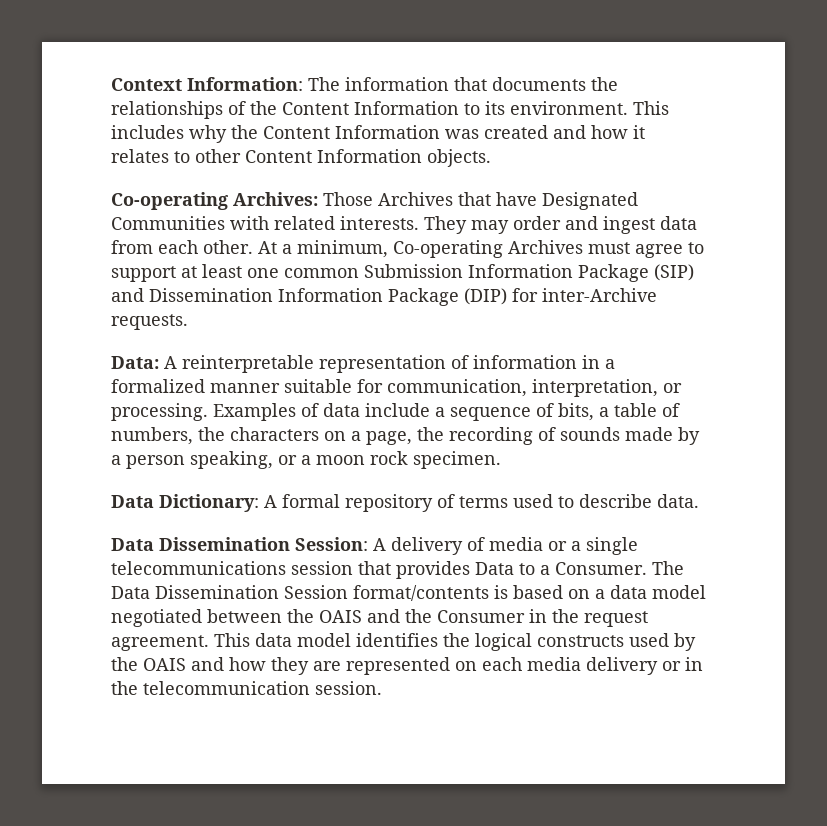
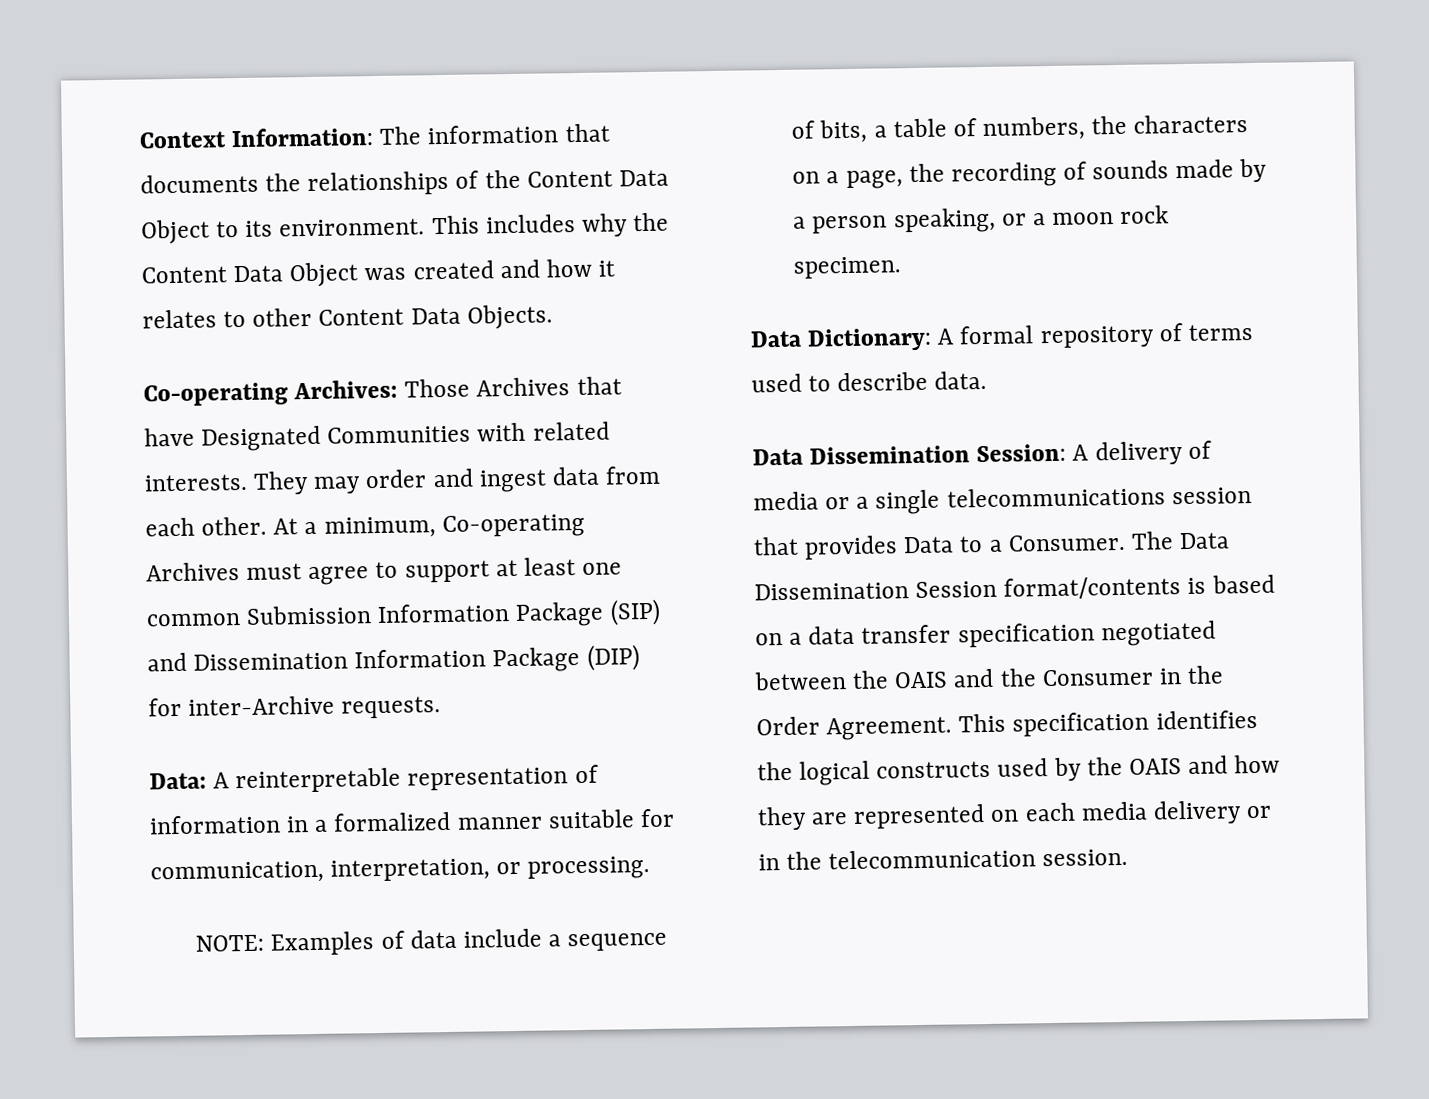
[354,101,459,115] Information -> [618,169,669,187] [141,219,210,245] Data Object
[335,125,440,139] Information -> [233,262,360,288] Data Object
[317,149,491,167] Information objects. -> [410,304,553,330] Data Objects.
(208, 412) none -> [195,934,265,952] // NOTE:
[652,585,706,599] model -> [861,622,1095,648] transfer specification
[584,611,648,627] [111,633,351,651] request agreement. This data model -> [756,711,1150,741] Order Agreement. This specification

